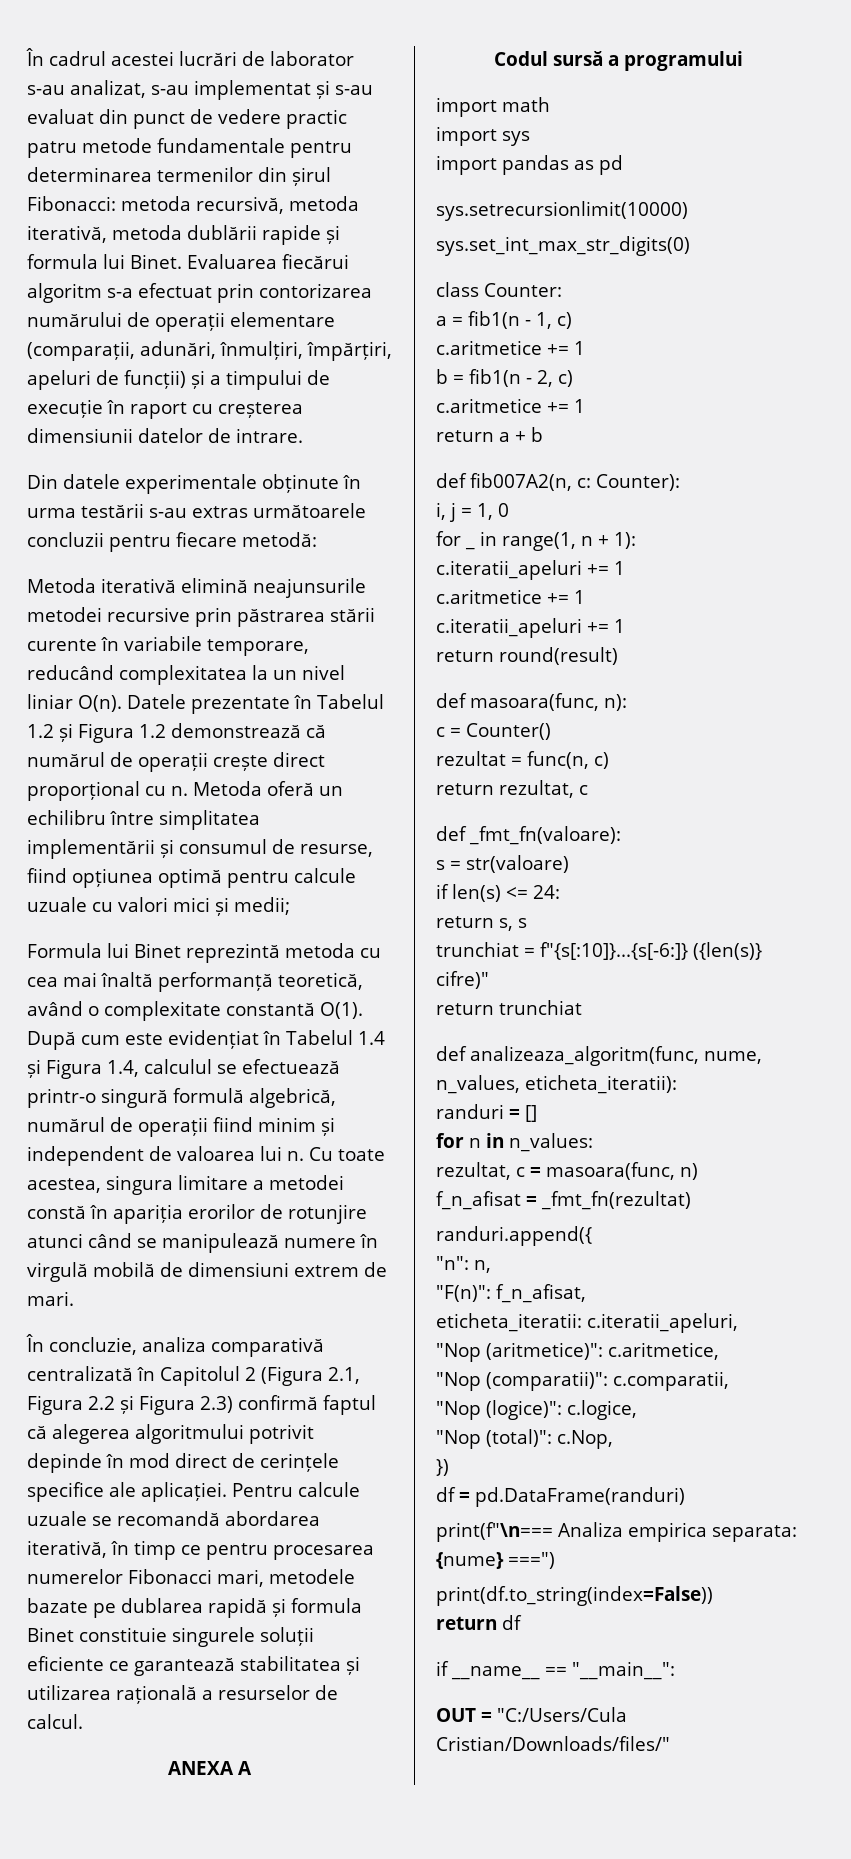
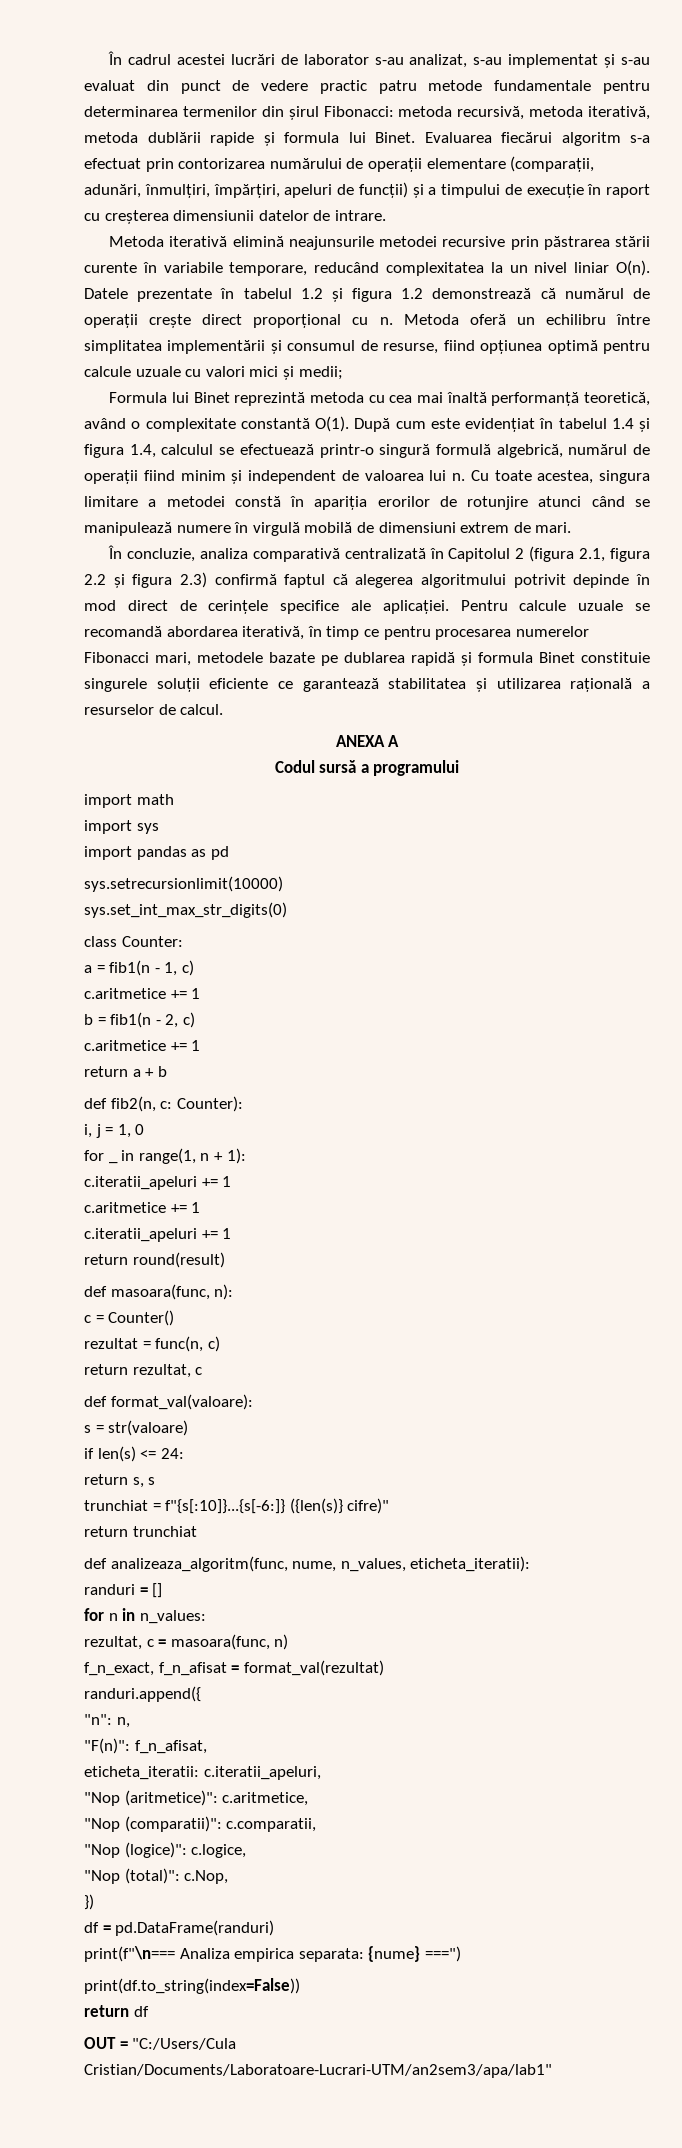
[27,474,361,494] [27,503,366,518] [27,532,317,552] // Din datele experimentale obținute în urma testării s-au extras următoarele concluzii pentru fiecare metodă: -> (386, 215) none
[317,694,384,709] Tabelul -> [243,288,292,299] tabelul
[78,723,134,743] Figura -> [352,288,393,302] figura
[286,1030,353,1045] Tabelul -> [558,418,607,429] tabelul
[46,1059,102,1079] Figura -> [84,444,124,458] figura
[261,1366,360,1386] [27,1395,83,1415] (Figura 2.1, Figura -> [529,546,650,562] (figura 2.1, figura
[139,1395,195,1415] Figura -> [132,574,173,588] figura
[470,473,572,491] fib007A2(n, -> [110,1096,156,1112] fib2(n,
[469,826,621,845] _fmt_fn(valoare): -> [110,1394,253,1410] format_val(valoare):
(698, 1171) none -> [84,1662,154,1676] f_n_exact,
[541,1191,691,1210] _fmt_fn(rezultat) -> [243,1660,384,1676] format_val(rezultat)
[436,1661,675,1680] // if __name__ == "__main__": -> (149, 2011) none
[436,1736,670,1751] Cristian/Downloads/files/" -> [84,2064,552,2078] Cristian/Documents/Laboratoare-Lucrari-UTM/an2sem3/apa/lab1"

